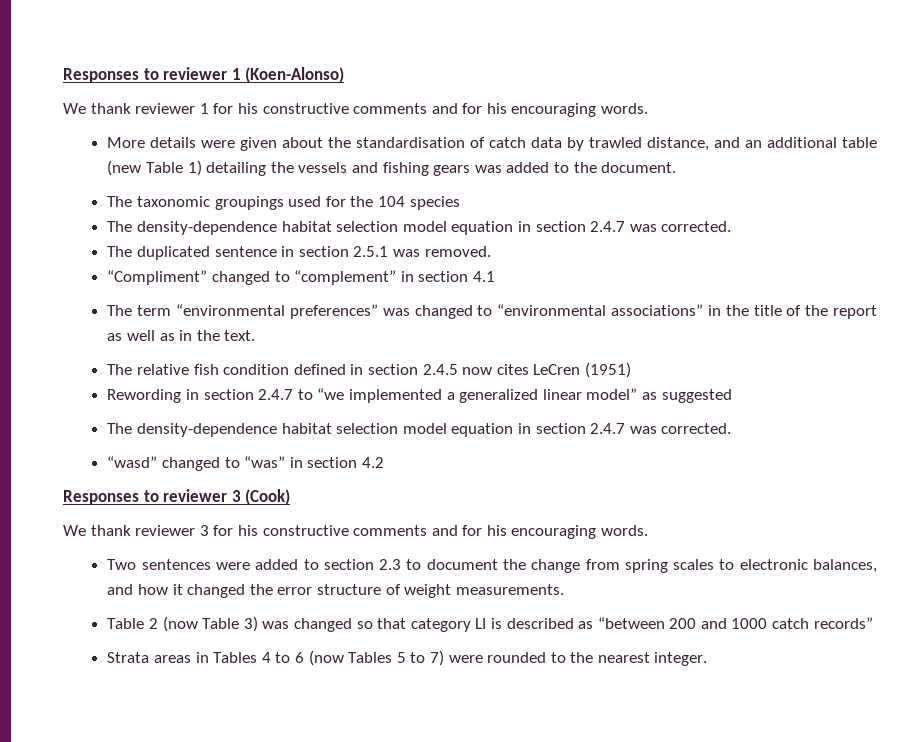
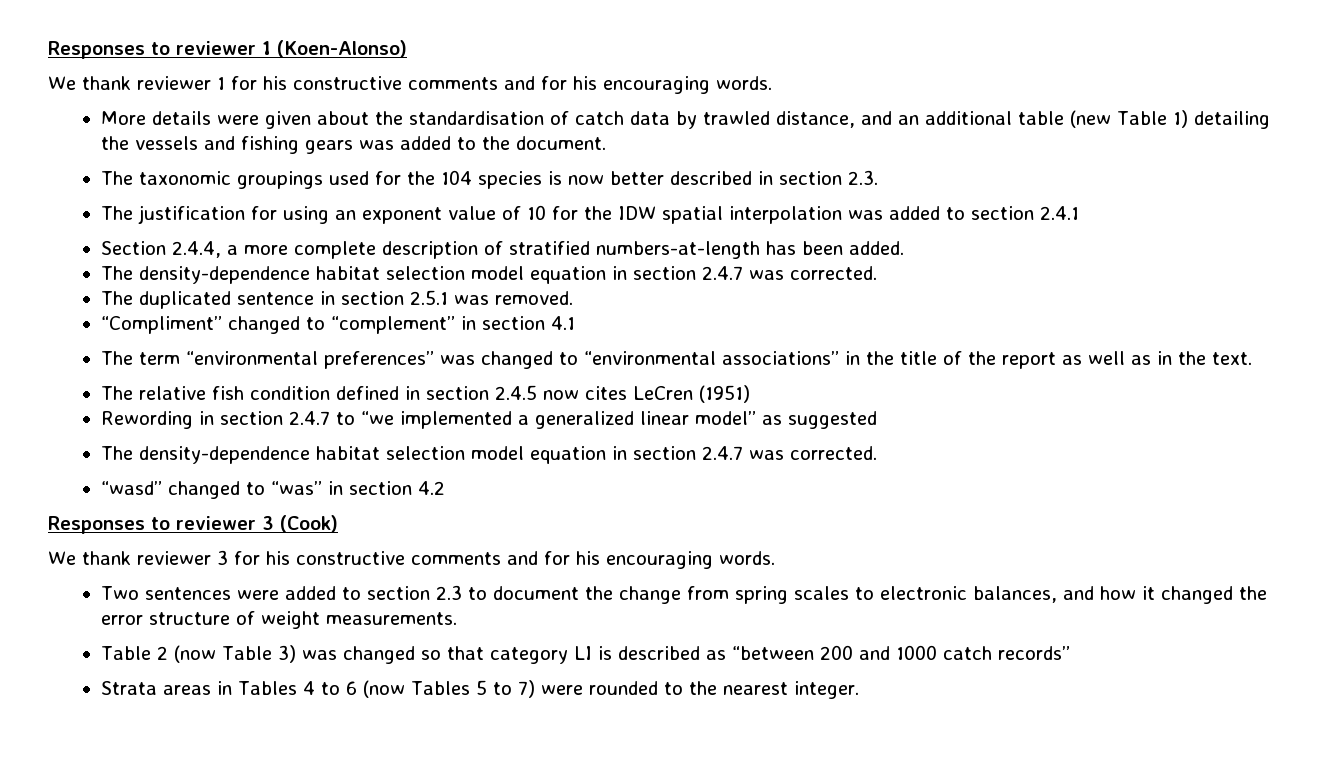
(460, 203) none -> [548,170,879,185] [101,205,1080,224] [101,241,905,259] is now better described in section 2.3. // The justification for using an exponent value of 10 for the IDW spatial interpolation was added to section 2.4.1 // Section 2.4.4, a more complete description of stratified numbers-at-length has been added.

